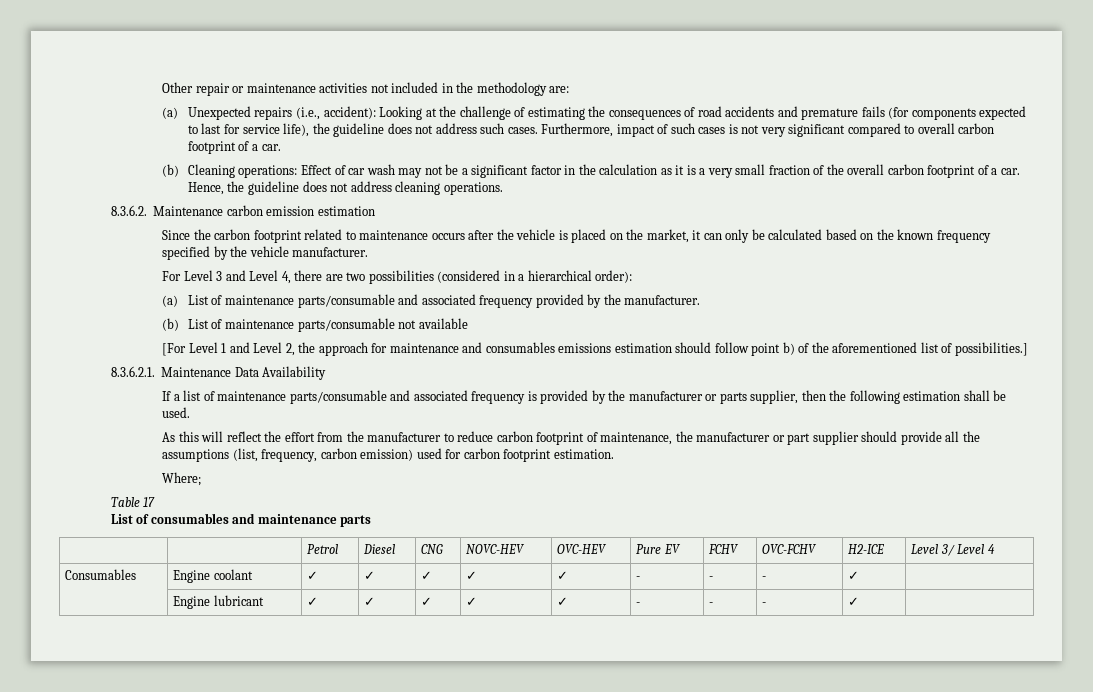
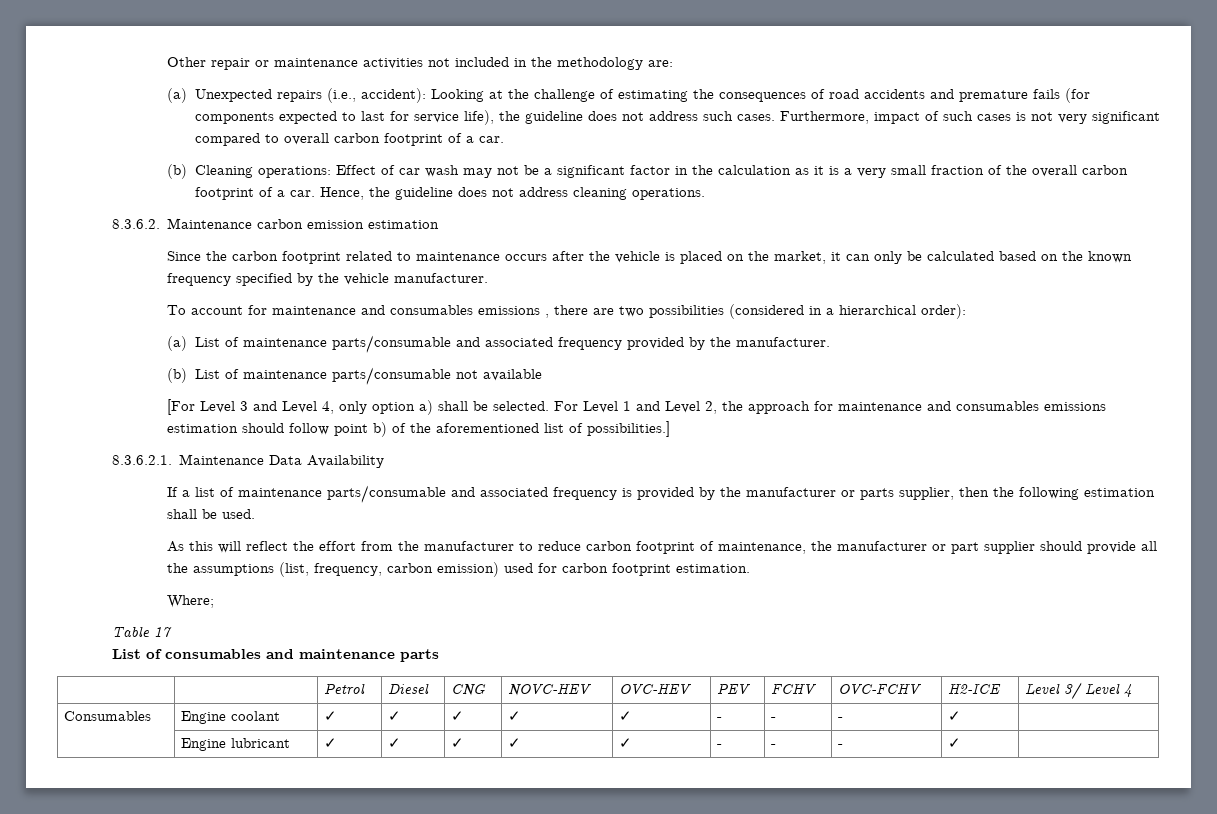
[162,270,291,284] For Level 3 and Level 4, -> [167,305,550,318] To account for maintenance and consumables emissions ,
(218, 347) none -> [240,400,619,415] 3 and Level 4, only option a) shall be selected. For Level
[636,544,681,554] Pure EV -> [717,683,752,694] PEV

